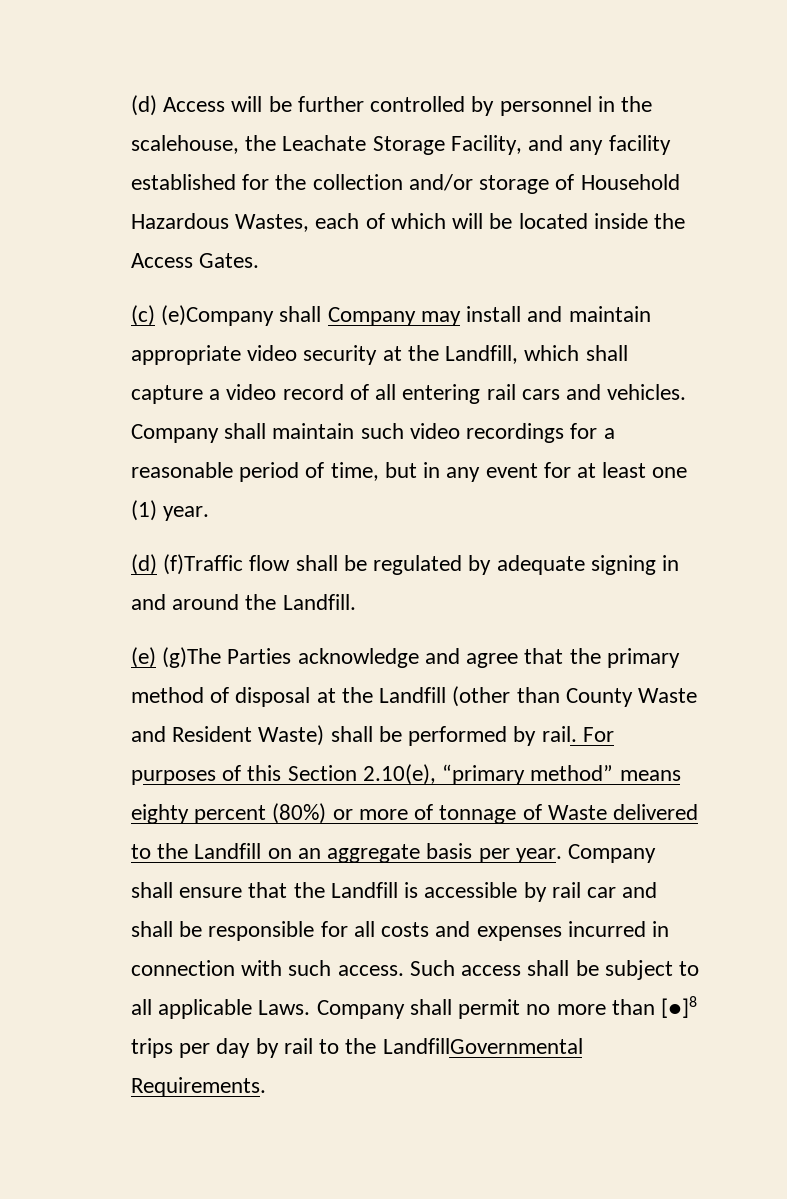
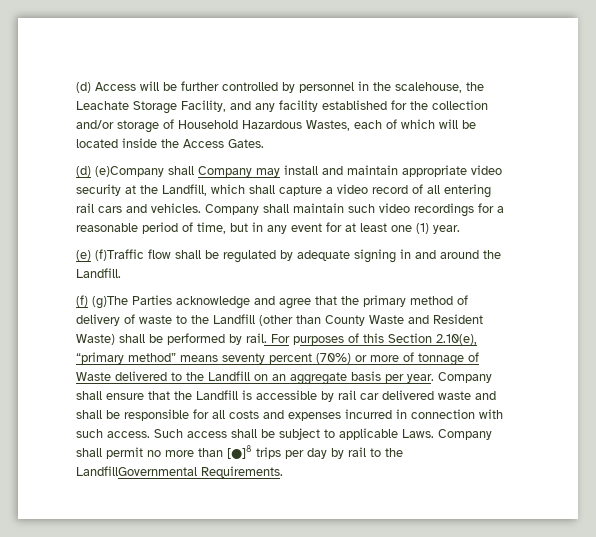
[131,305,156,326] (c) -> [76,166,92,177] (d)
[131,554,158,575] (d) -> [76,250,92,261] (e)
[131,647,157,668] (e) -> [76,295,89,307] (f)
[235,687,336,707] disposal at -> [76,314,188,326] delivery of waste to
[131,803,327,824] eighty percent (80%) -> [222,353,352,364] seventy percent (70%)
(616, 892) none -> [382,390,472,400] delivered waste
[131,999,153,1015] all -> (336, 433) none

